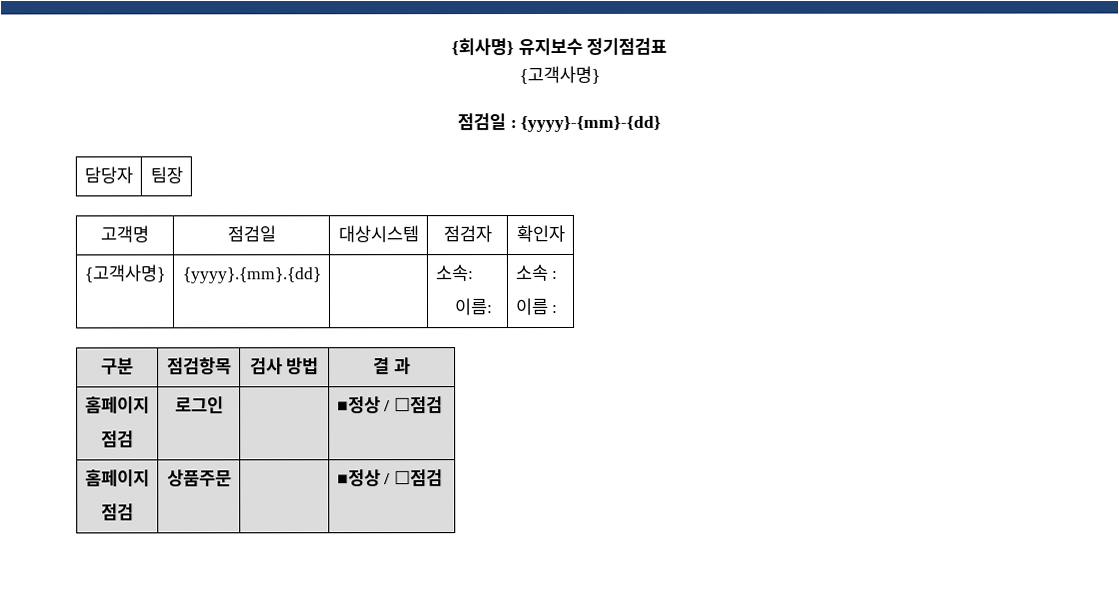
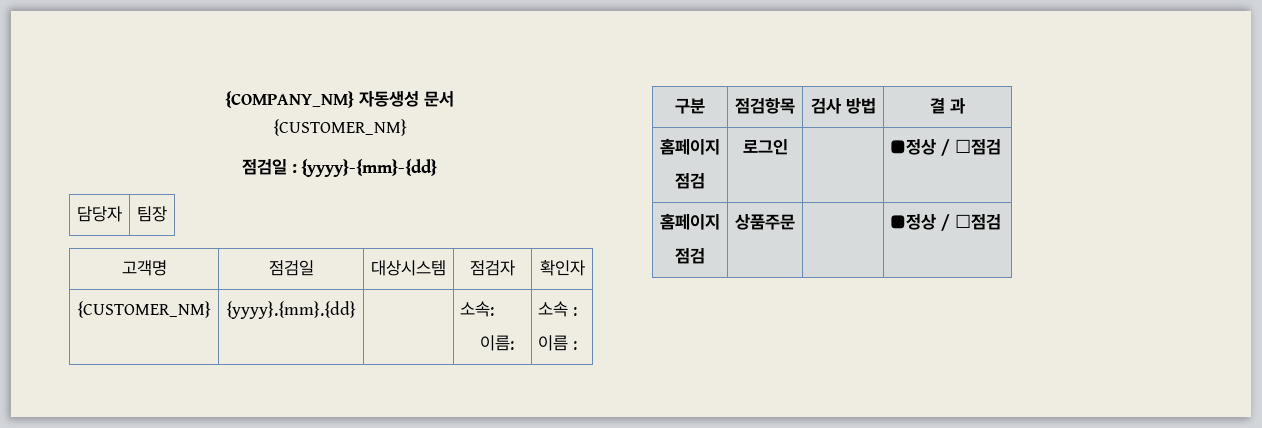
[450,37,668,56] [518,65,600,85] {회사명} 유지보수 정기점검표 // {고객사명} -> [225,91,454,108] [272,119,407,136] {COMPANY_NM} 자동생성 문서 // {CUSTOMER_NM}
[84,264,165,283] {고객사명} -> [77,301,211,318] {CUSTOMER_NM}

